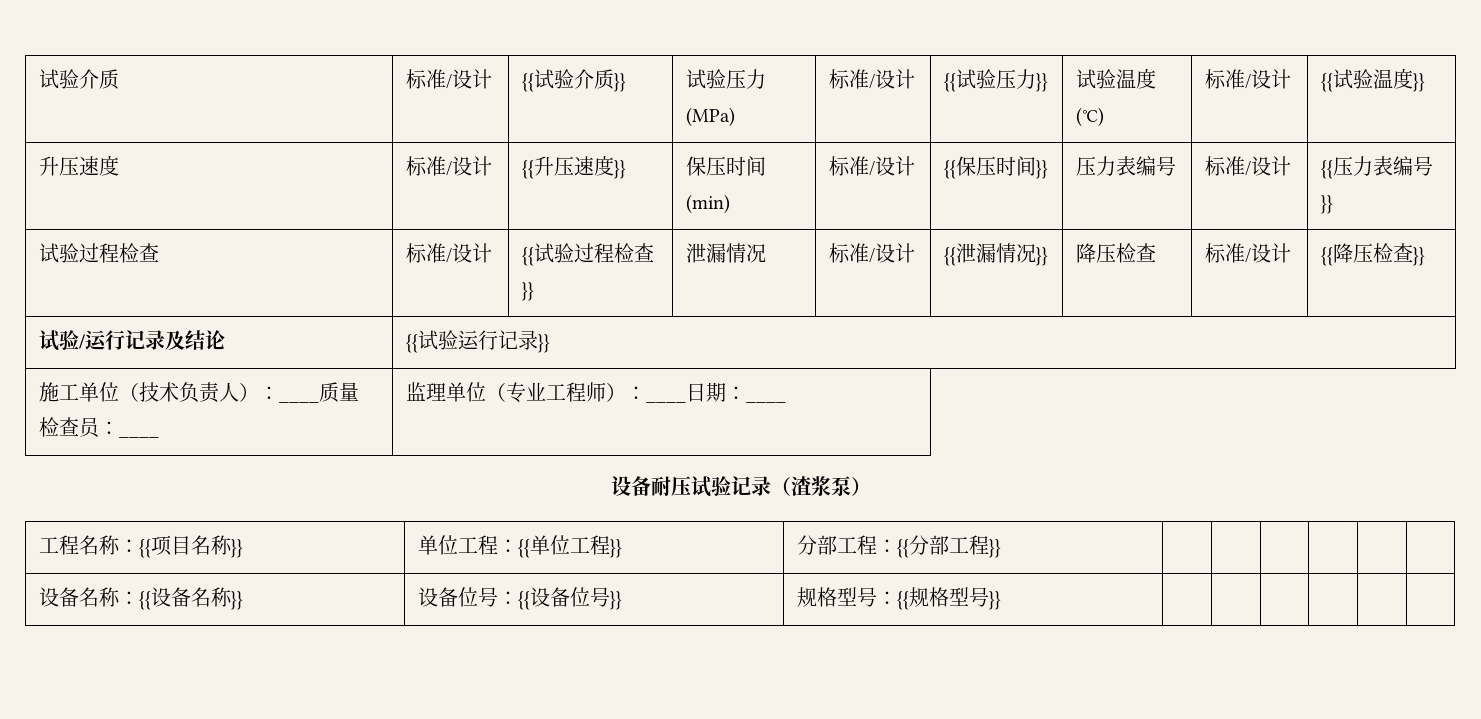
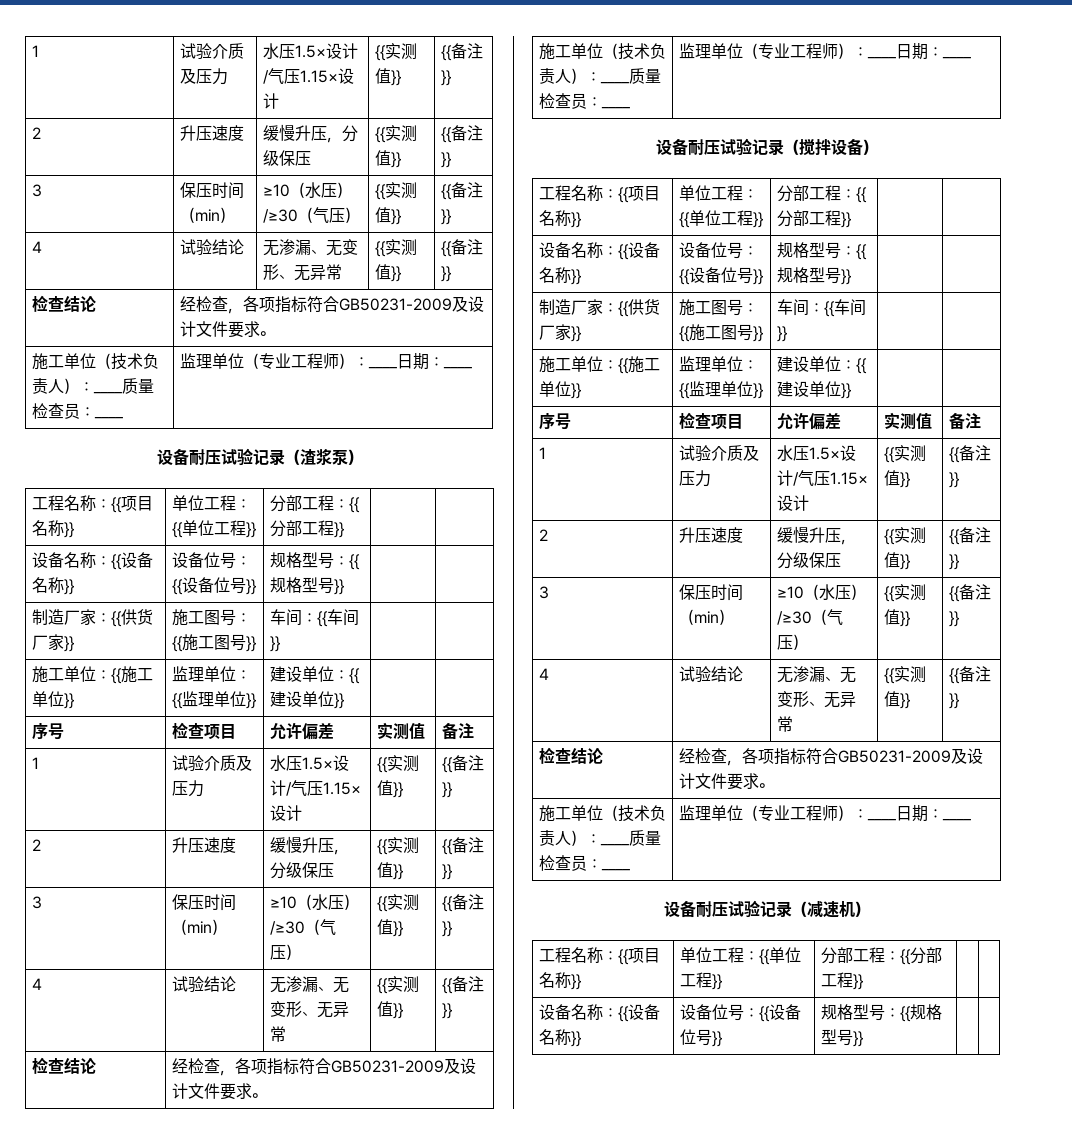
[39,69,120,89] [406,69,493,89] [522,69,627,92] [686,69,767,89] [686,107,736,127] [829,69,916,89] [944,69,1049,92] [1076,68,1157,89] [1076,107,1105,127] [1205,69,1292,89] [1321,68,1426,92] [39,155,120,176] [406,156,493,176] [522,155,627,179] [686,156,767,176] [686,194,731,214] [829,156,916,176] [944,156,1049,179] [1076,156,1177,176] [1205,156,1292,176] [1321,156,1434,179] [1321,195,1334,214] [39,243,160,263] [406,243,493,263] [522,243,655,266] [522,282,535,301] [686,243,767,263] [829,243,916,263] [944,243,1049,266] [1076,243,1157,263] [1205,243,1292,263] [1321,243,1426,266] [39,330,226,351] [406,330,551,353] 试验介质 | 标准/设计 | {{试验介质}} | 试验压力(MPa) | 标准/设计 | {{试验压力}} | 试验温度(℃) | 标准/设计 | {{试验温度}} // 升压速度 | 标准/设计 | {{升压速度}} | 保压时间(min) | 标准/设计 | {{保压时间}} | 压力表编号 | 标准/设计 | {{压力表编号}} // 试验过程检查 | 标准/设计 | {{试验过程检查}} | 泄漏情况 | 标准/设计 | {{泄漏情况}} | 降压检查 | 标准/设计 | {{降压检查}} // 试验/运行记录及结论 | {{试验运行记录}} -> [31,45,39,57] [179,43,244,59] [179,68,228,85] [262,43,358,59] [262,68,354,84] [262,93,279,109] [374,43,417,61] [374,68,401,86] [440,43,483,61] [440,70,451,86] [31,127,41,139] [179,125,244,141] [262,124,358,143] [262,150,311,166] [374,125,417,143] [374,150,401,168] [440,125,483,143] [440,152,451,168] [31,184,42,197] [179,182,244,199] [179,207,235,223] [262,182,352,198] [262,207,360,223] [374,182,417,200] [374,207,401,225] [440,182,483,200] [440,209,451,225] [31,241,42,253] [179,239,244,255] [262,239,358,256] [262,264,342,281] [374,239,417,257] [374,264,401,282] [440,239,483,257] [440,266,451,282] [31,295,96,313] [179,296,484,314] [179,321,275,338] 1 | 试验介质及压力 | 水压1.5×设计/气压1.15×设计 | {{实测值}} | {{备注}} // 2 | 升压速度 | 缓慢升压，分级保压 | {{实测值}} | {{备注}} // 3 | 保压时间（min） | ≥10（水压）/≥30（气压） | {{实测值}} | {{备注}} // 4 | 试验结论 | 无渗漏、无变形、无异常 | {{实测值}} | {{备注}} // 检查结论 | 经检查，各项指标符合GB50231-2009及设计文件要求。
(1002, 548) | | -> [31,552,153,570] [31,577,74,595] [171,552,251,569] [171,577,256,595] [269,552,360,570] [269,577,344,595] [31,609,153,627] [31,634,74,652] [171,609,251,626] [171,634,256,652] [269,609,359,627] [269,636,280,652] [31,666,153,684] [31,691,74,709] [171,666,251,682] [171,691,256,709] [269,666,360,684] [269,691,344,709] [31,723,64,740] [171,722,236,740] [269,722,334,740] [376,722,425,739] [441,722,474,740] [31,757,39,769] [171,755,252,771] [171,780,204,797] [269,755,349,771] [269,780,361,796] [269,805,302,821] [376,755,419,773] [376,780,403,798] [441,755,484,773] [441,782,452,798] [31,839,41,851] [171,837,236,853] [269,836,349,855] [269,862,334,879] [376,837,419,855] [376,862,403,880] [441,837,484,855] [441,864,452,880] [31,896,42,909] [171,894,236,911] [171,919,227,935] [269,894,359,910] [269,919,336,935] [269,944,301,960] [376,894,419,912] [376,919,403,937] [441,894,484,912] [441,921,452,937] [31,978,42,990] [171,976,236,992] [269,976,349,993] [269,1001,349,1018] [269,1026,286,1042] [376,976,419,994] [376,1001,403,1019] [441,976,484,994] [441,1003,452,1019] [31,1057,96,1075] [171,1058,476,1076] [171,1083,267,1100] [538,43,666,60] [538,68,601,84] [599,68,661,84] [538,93,602,109] [600,107,630,109] [678,43,868,59] [866,43,943,60] [941,57,971,59] [655,138,878,156] [538,185,660,203] [538,210,581,228] [678,185,758,201] [678,210,763,228] [776,185,867,203] [776,210,851,228] // 设备名称：{{设备名称}} | 设备位号：{{设备位号}} | 规格型号：{{规格型号}} | | // 制造厂家：{{供货厂家}} | 施工图号：{{施工图号}} | 车间：{{车间}} | | // 施工单位：{{施工单位}} | 监理单位：{{监理单位}} | 建设单位：{{建设单位}} | | // 序号 | 检查项目 | 允许偏差 | 实测值 | 备注 // 1 | 试验介质及压力 | 水压1.5×设计/气压1.15×设计 | {{实测值}} | {{备注}} // 2 | 升压速度 | 缓慢升压，分级保压 | {{实测值}} | {{备注}} // 3 | 保压时间（min） | ≥10（水压）/≥30（气压） | {{实测值}} | {{备注}} // 4 | 试验结论 | 无渗漏、无变形、无异常 | {{实测值}} | {{备注}} // 检查结论 | 经检查，各项指标符合GB50231-2009及设计文件要求。 // 施工单位（技术负责人）：____质量检查员：____ | 监理单位（专业工程师）：____日期：____ // 设备耐压试验记录（搅拌设备） // 工程名称：{{项目名称}} | 单位工程：{{单位工程}} | 分部工程：{{分部工程}}
(1002, 600) | | -> [538,299,660,317] [538,324,581,342] [678,299,758,316] [678,324,763,342] [776,299,866,317] [776,326,787,342] [538,356,660,374] [538,381,581,399] [678,356,758,372] [678,381,763,399] [776,356,867,374] [776,381,851,399] [538,413,571,430] [678,412,743,430] [776,412,841,430] [883,412,932,429] [948,412,981,430] [538,447,546,459] [678,445,759,461] [678,470,711,487] [776,445,856,461] [776,470,868,486] [776,495,809,511] [883,445,926,463] [883,470,910,488] [948,445,991,463] [948,472,959,488] [538,529,548,541] [678,527,743,543] [776,526,856,545] [776,552,841,569] [883,527,926,545] [883,552,910,570] [948,527,991,545] [948,554,959,570] [538,586,549,599] [678,584,743,601] [678,609,734,625] [776,584,866,600] [776,609,843,625] [776,634,808,650] [883,584,926,602] [883,609,910,627] [948,584,991,602] [948,611,959,627] [538,668,549,680] [678,666,743,682] [776,666,856,683] [776,691,856,708] [776,716,793,732] [883,666,926,684] [883,691,910,709] [948,666,991,684] [948,693,959,709] [538,747,603,765] [678,748,983,766] [678,773,774,790] [538,805,666,822] [538,830,601,846] [599,830,661,846] [538,855,602,871] [600,869,630,871] [678,805,868,821] [866,805,943,822] [941,819,971,821] [663,900,870,918] [538,947,660,965] [538,972,581,990] [679,947,801,965] [679,972,722,990] [820,947,942,965] [820,972,863,990] [538,1004,660,1022] [538,1029,581,1047] [679,1004,801,1022] [679,1029,722,1047] [820,1004,942,1022] [820,1029,863,1047] // 制造厂家：{{供货厂家}} | 施工图号：{{施工图号}} | 车间：{{车间}} | | // 施工单位：{{施工单位}} | 监理单位：{{监理单位}} | 建设单位：{{建设单位}} | | // 序号 | 检查项目 | 允许偏差 | 实测值 | 备注 // 1 | 试验介质及压力 | 水压1.5×设计/气压1.15×设计 | {{实测值}} | {{备注}} // 2 | 升压速度 | 缓慢升压，分级保压 | {{实测值}} | {{备注}} // 3 | 保压时间（min） | ≥10（水压）/≥30（气压） | {{实测值}} | {{备注}} // 4 | 试验结论 | 无渗漏、无变形、无异常 | {{实测值}} | {{备注}} // 检查结论 | 经检查，各项指标符合GB50231-2009及设计文件要求。 // 施工单位（技术负责人）：____质量检查员：____ | 监理单位（专业工程师）：____日期：____ // 设备耐压试验记录（减速机） // 工程名称：{{项目名称}} | 单位工程：{{单位工程}} | 分部工程：{{分部工程}} | | // 设备名称：{{设备名称}} | 设备位号：{{设备位号}} | 规格型号：{{规格型号}}

